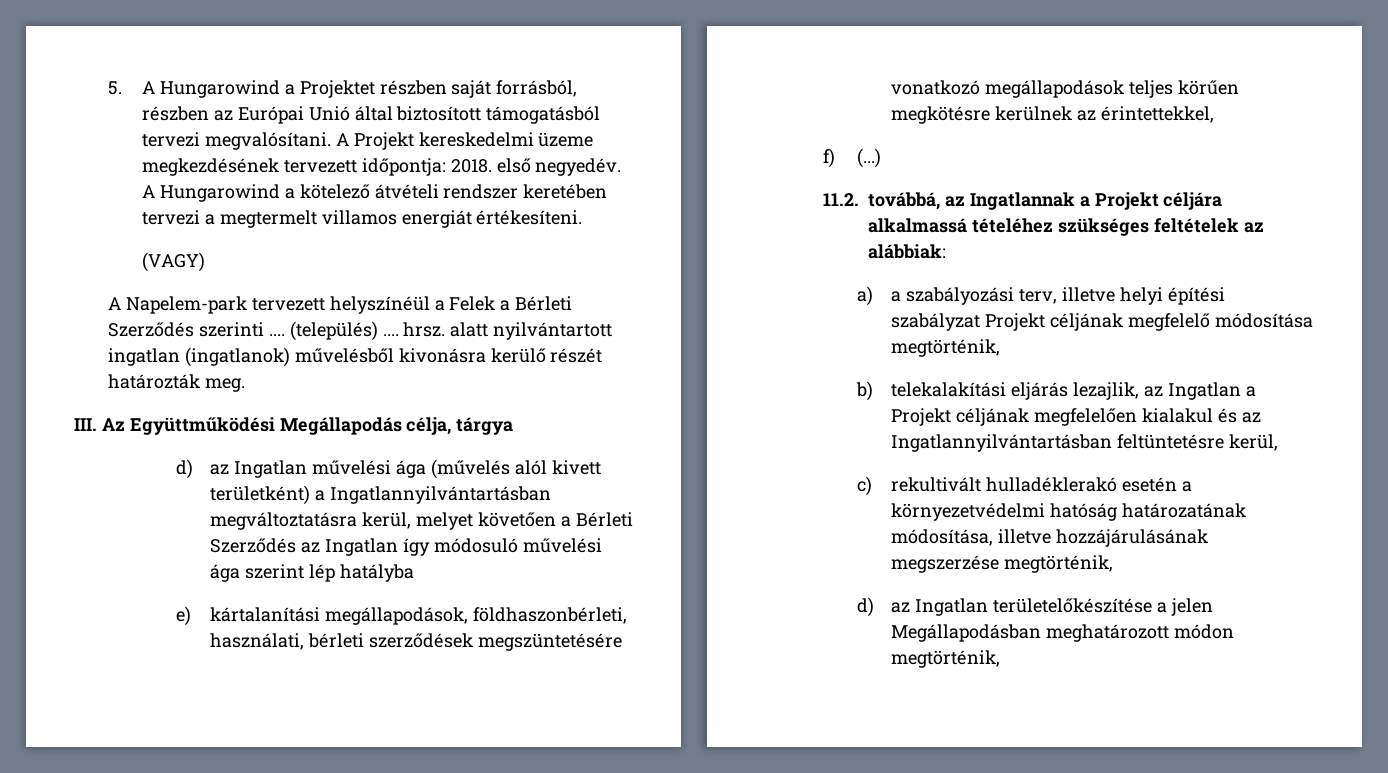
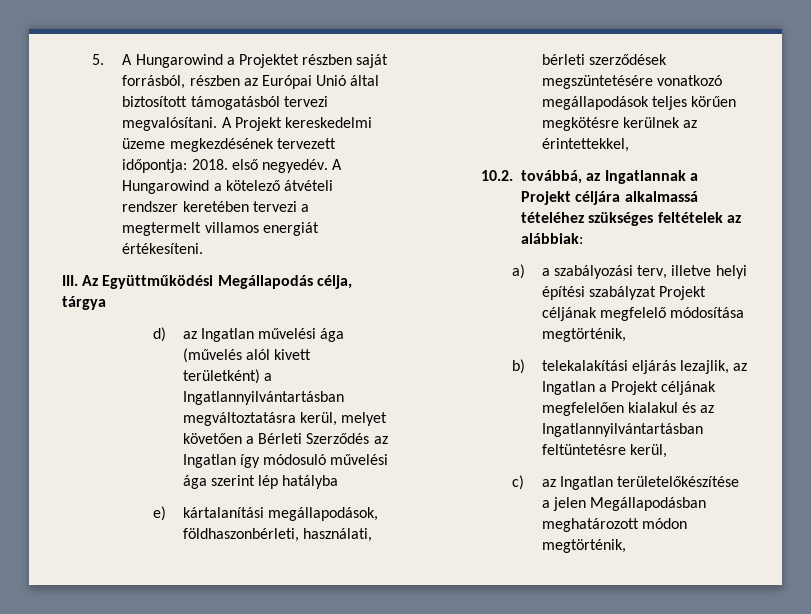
[142,252,206,272] [108,296,573,314] [108,321,613,341] [108,347,603,367] [108,374,245,392] // (VAGY) // A Napelem-park tervezett helyszínéül a Felek a Bérleti Szerződés szerinti .... (település) .... hrsz. alatt nyilvántartott ingatlan (ingatlanok) művelésből kivonásra kerülő részét határozták meg. -> (204, 248) none
[823,148,882,168] [823,193,860,206] f) (...) // 11.2. -> [481,170,514,181] 10.2.
[891,477,1192,492] [891,503,1247,521] [891,529,1209,547] [891,555,1114,573] [857,597,875,617] rekultivált hulladéklerakó esetén a környezetvédelmi hatóság határozatának módosítása, illetve hozzájárulásának megszerzése megtörténik, // d) -> (524, 482) none

